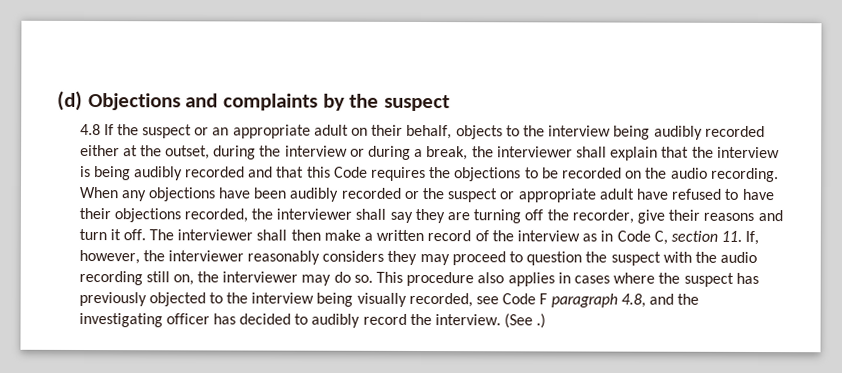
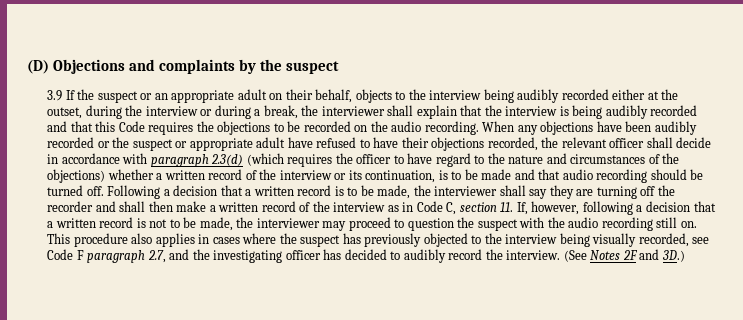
[57,90,83,111] (d) -> [27,60,49,74] (D)
[79,123,101,136] 4.8 -> [47,90,63,101] 3.9
(274, 214) none -> [561,137,712,148] [47,153,680,167] [47,169,704,183] [47,185,431,199] relevant officer shall decide in accordance with paragraph 2.3(d) (which requires the officer to have regard to the nature and circumstances of the objections) whether a written record of the interview or its continuation, is to be made and that audio recording should be turned off. Following a decision that a written record is to be made, the
[571,209,783,224] [78,228,254,241] recorder, give their reasons and turn it off. The interviewer -> [47,201,116,212] recorder and
[142,250,418,265] the interviewer reasonably considers they -> [582,201,716,215] [47,217,320,231] following a decision that a written record is not to be made, the interviewer
[172,271,373,286] on, the interviewer may do so. -> [680,221,697,228] on.
[620,293,646,308] 4.8, -> [147,250,166,263] 2.7,
[536,313,547,329] .) -> [590,249,685,262] Notes 2F and 3D.)

